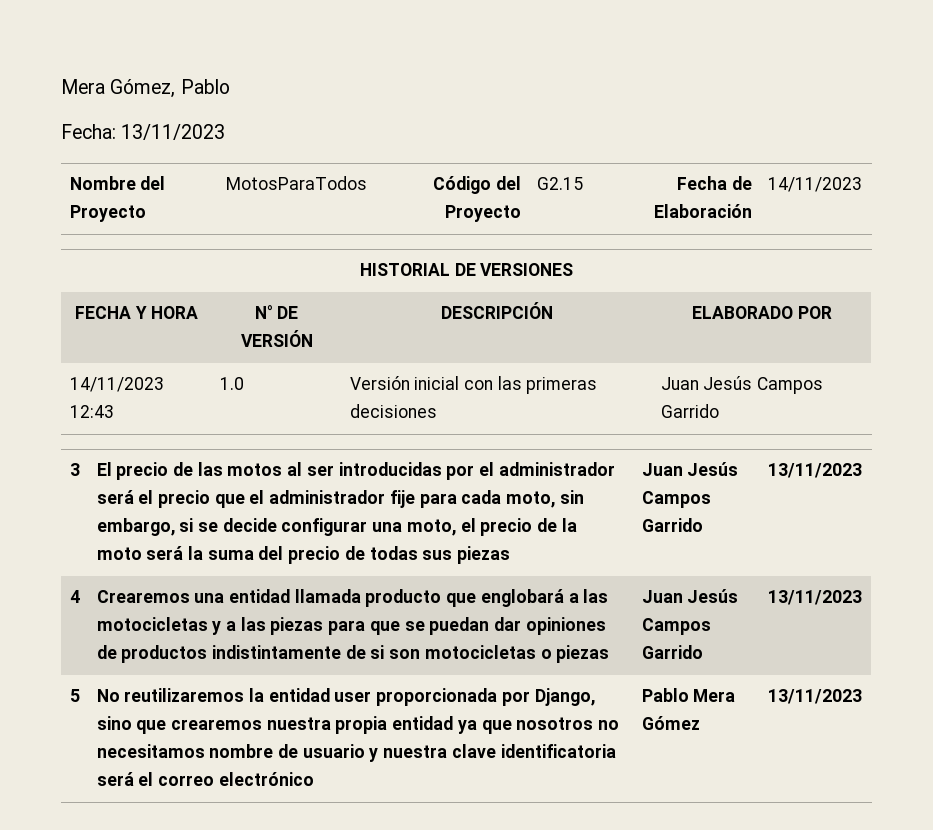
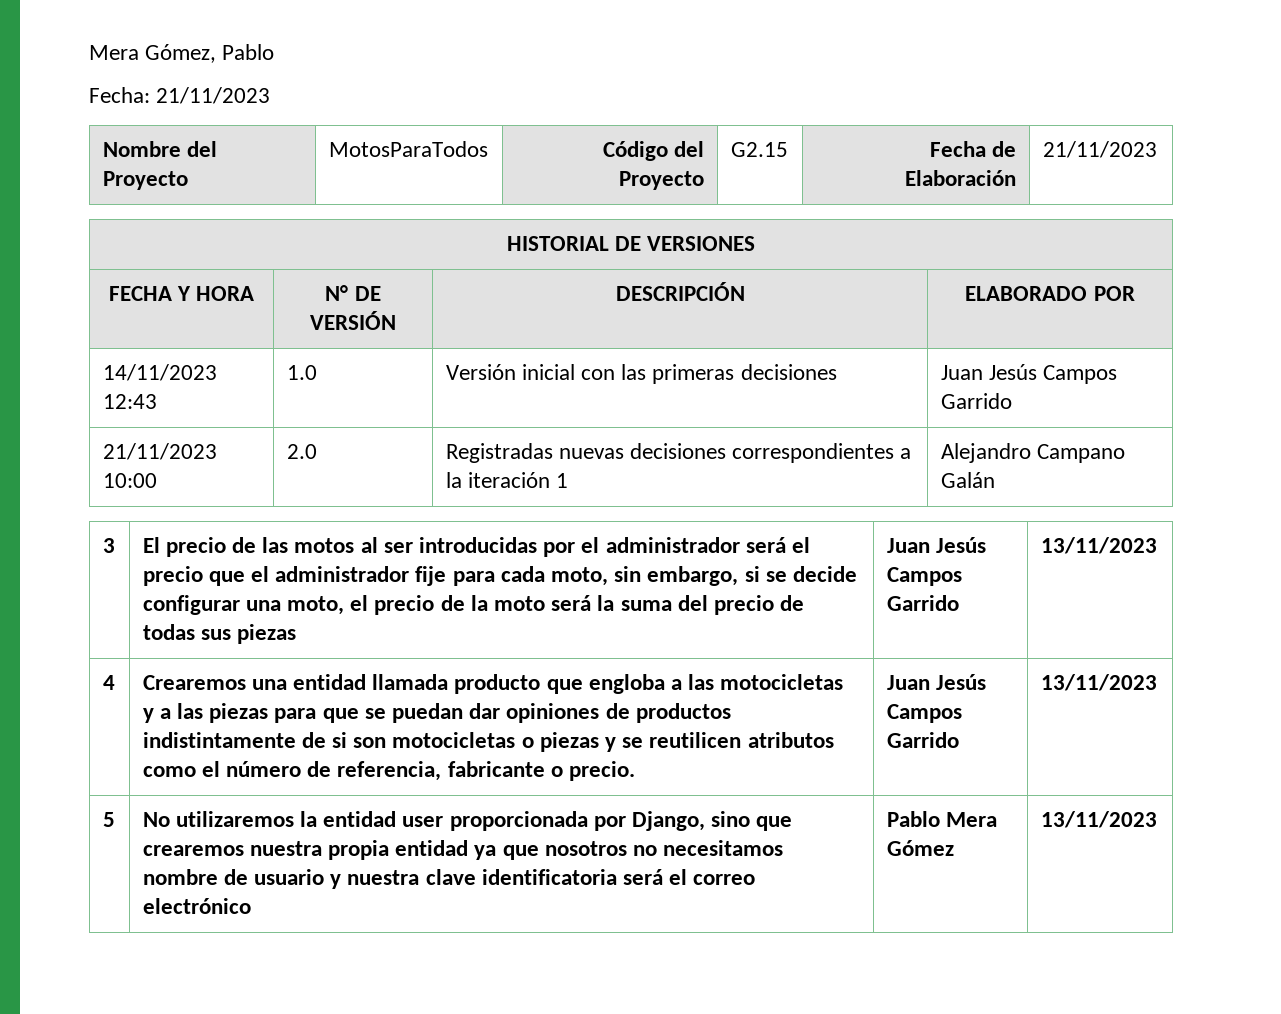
[121,124,226,140] 13/11/2023 -> [156,87,271,104] 21/11/2023
[767,177,862,192] 14/11/2023 -> [1042,141,1157,158] 21/11/2023
(719, 411) none -> [102,443,217,460] [102,473,157,488] [286,444,317,459] [445,443,912,463] [445,472,568,488] [940,443,1125,463] [940,472,995,488] // 21/11/2023 10:00 | 2.0 | Registradas nuevas decisiones correspondientes a la iteración 1 | Alejandro Campano Galán
[480,589,564,607] englobará -> [588,674,665,694] engloba
(610, 654) none -> [605,732,834,752] [142,761,636,781] y se reutilicen atributos como el número de referencia, fabricante o precio.
[124,688,245,702] reutilizaremos -> [175,811,294,827] utilizaremos

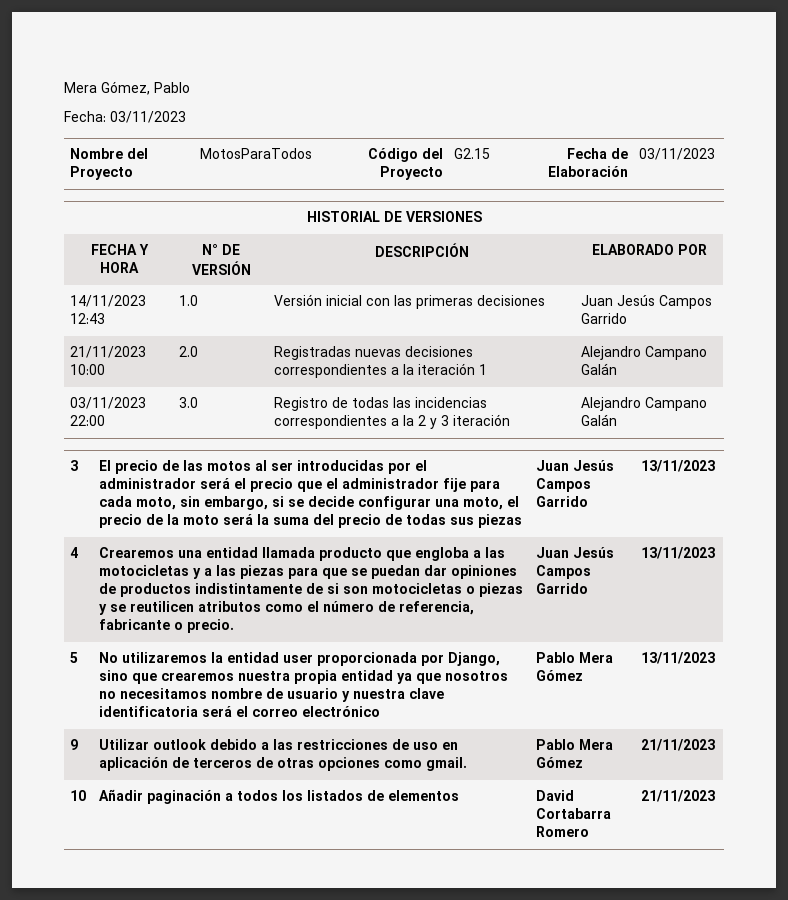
[156,87,271,104] 21/11/2023 -> [110,111,186,123] 03/11/2023
[1042,141,1157,158] 21/11/2023 -> [639,148,716,160] 03/11/2023
(995, 480) none -> [70,397,147,409] [70,415,106,426] [179,397,199,408] [274,397,488,411] [274,414,511,429] [581,397,708,411] [581,414,618,426] // 03/11/2023 22:00 | 3.0 | Registro de todas las incidencias correspondientes a la 2 y 3 iteración | Alejandro Campano Galán
(1157, 819) none -> [70,739,79,750] [99,739,459,750] [99,757,468,771] [536,739,614,750] [536,757,584,768] [641,739,716,751] [70,790,87,801] [99,789,460,804] [536,790,575,801] [536,808,612,819] [536,826,590,837] [641,790,716,802] // 9 | Utilizar outlook debido a las restricciones de uso en aplicación de terceros de otras opciones como gmail. | Pablo Mera Gómez | 21/11/2023 // 10 | Añadir paginación a todos los listados de elementos | David Cortabarra Romero | 21/11/2023

